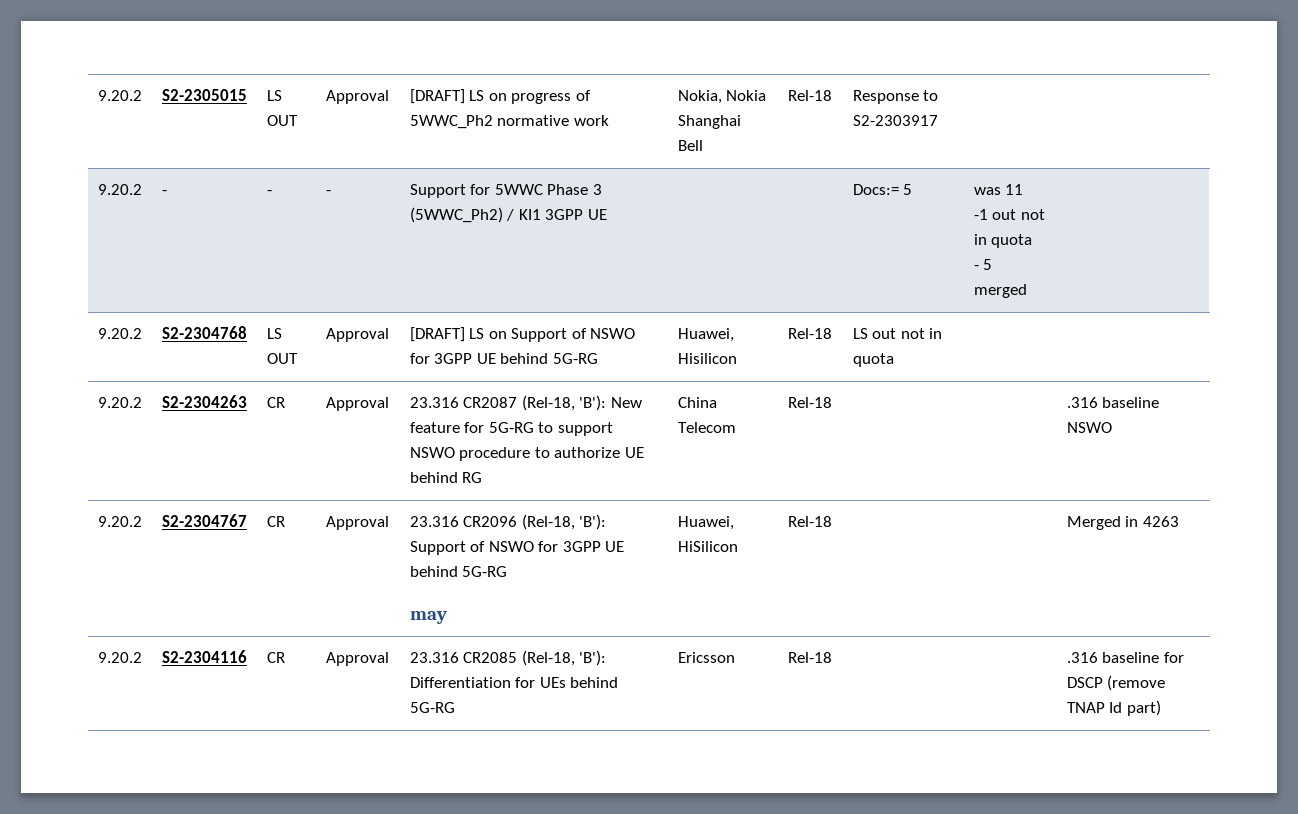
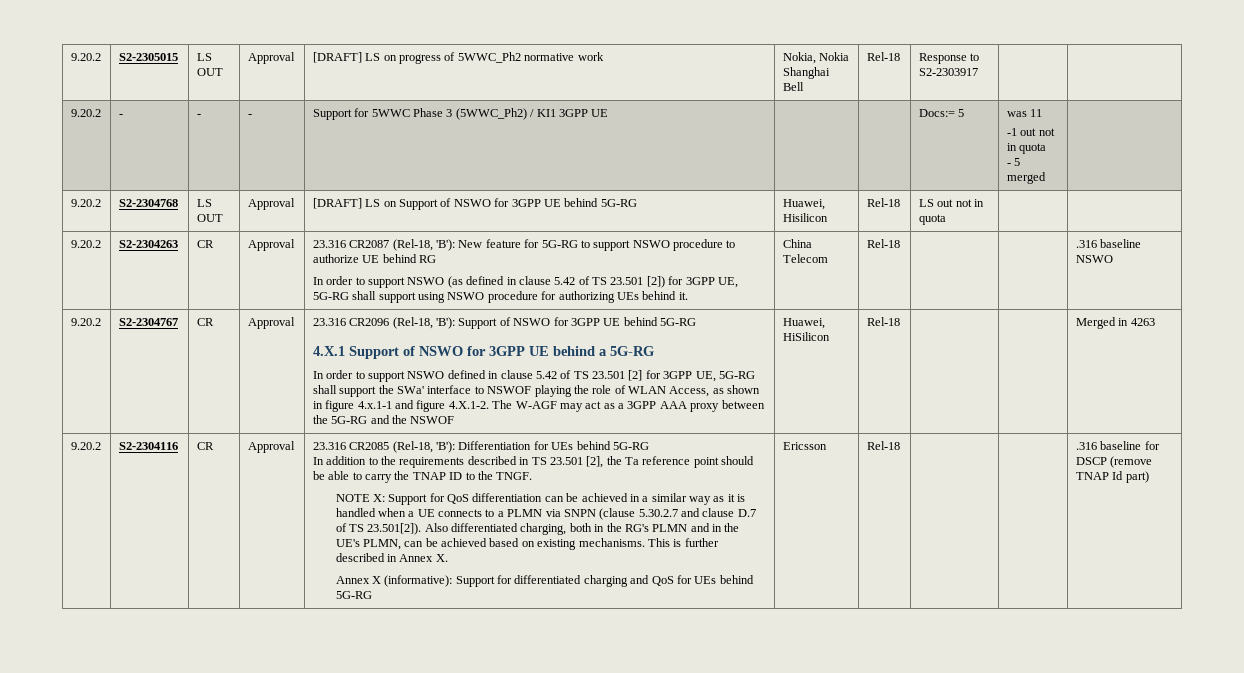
(483, 477) none -> [312,276,738,288] [312,291,688,303] // In order to support NSWO (as defined in clause 5.42 of TS 23.501 [2]) for 3GPP UE, 5G-RG shall support using NSWO procedure for authorizing UEs behind it.
[409,611,447,624] may -> [312,346,654,359] [312,370,755,382] [312,385,761,397] [312,400,765,412] [312,415,455,424] 4.X.1 Support of NSWO for 3GPP UE behind a 5G-RG // In order to support NSWO defined in clause 5.42 of TS 23.501 [2] for 3GPP UE, 5G-RG shall support the SWa' interface to NSWOF playing the role of WLAN Access, as shown in figure 4.x.1-1 and figure 4.X.1-2. The W-AGF may act as a 3GPP AAA proxy between the 5G-RG and the NSWOF
(455, 707) none -> [312,456,755,468] [312,471,533,483] [335,493,746,505] [335,508,756,520] [335,523,740,535] [335,538,719,550] [335,553,448,562] [335,575,754,587] [335,591,372,599] // In addition to the requirements described in TS 23.501 [2], the Ta reference point should be able to carry the TNAP ID to the TNGF. // NOTE X: Support for QoS differentiation can be achieved in a similar way as it is handled when a UE connects to a PLMN via SNPN (clause 5.30.2.7 and clause D.7 of TS 23.501[2]). Also differentiated charging, both in the RG's PLMN and in the UE's PLMN, can be achieved based on existing mechanisms. This is further described in Annex X. // Annex X (informative): Support for differentiated charging and QoS for UEs behind 5G-RG

